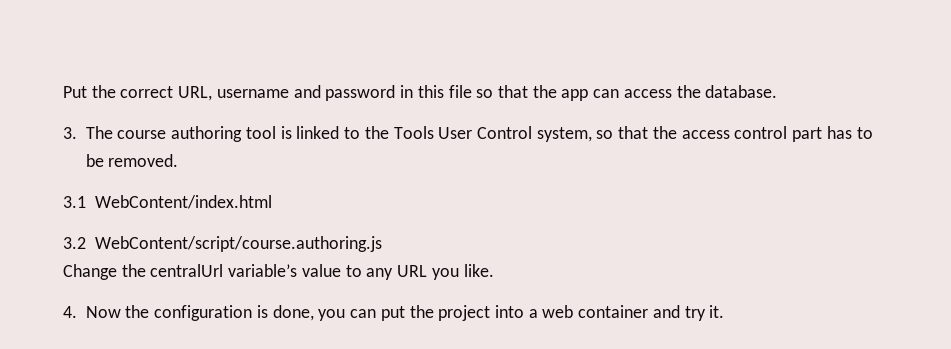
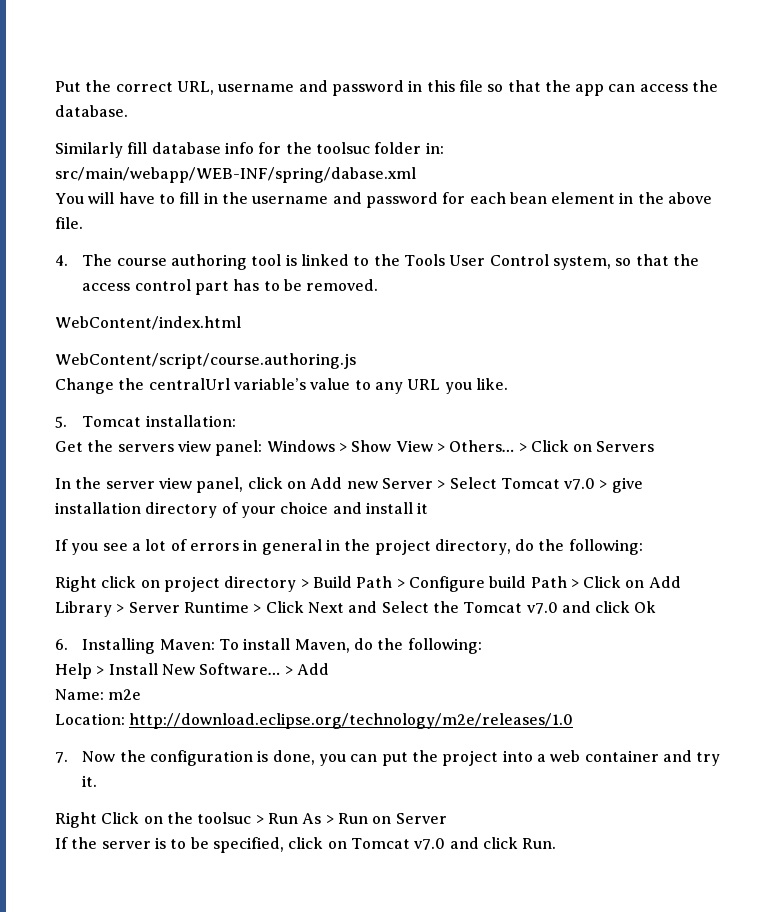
[63,127,77,139] 3. -> [55,142,444,158] [55,167,416,183] [55,192,713,208] [55,217,83,229] [55,255,68,266] Similarly fill database info for the toolsuc folder in: src/main/webapp/WEB-INF/spring/dabase.xml // You will have to fill in the username and password for each bean element in the above file. // 4.
[63,196,86,208] 3.1 -> (379, 285) none
[63,237,86,249] 3.2 -> (241, 323) none
[63,306,77,318] 4. -> [55,415,236,428] [55,440,655,456] [55,477,643,493] [55,502,429,518] [55,539,643,555] [55,576,681,592] [55,601,657,617] [55,638,482,654] [55,663,329,679] [55,689,142,700] [55,713,574,729] [55,752,68,763] 5. Tomcat installation: // Get the servers view panel: Windows > Show View > Others… > Click on Servers // In the server view panel, click on Add new Server > Select Tomcat v7.0 > give installation directory of your choice and install it // If you see a lot of errors in general in the project directory, do the following: // Right click on project directory > Build Path > Configure build Path > Click on Add Library > Server Runtime > Click Next and Select the Tomcat v7.0 and click Ok // 6. Installing Maven: To install Maven, do the following: // Help > Install New Software… > Add // Name: m2e // Location: http://download.eclipse.org/technology/m2e/releases/1.0 // 7.
(725, 311) none -> [55,812,447,828] [55,837,557,853] // Right Click on the toolsuc > Run As > Run on Server // If the server is to be specified, click on Tomcat v7.0 and click Run.

